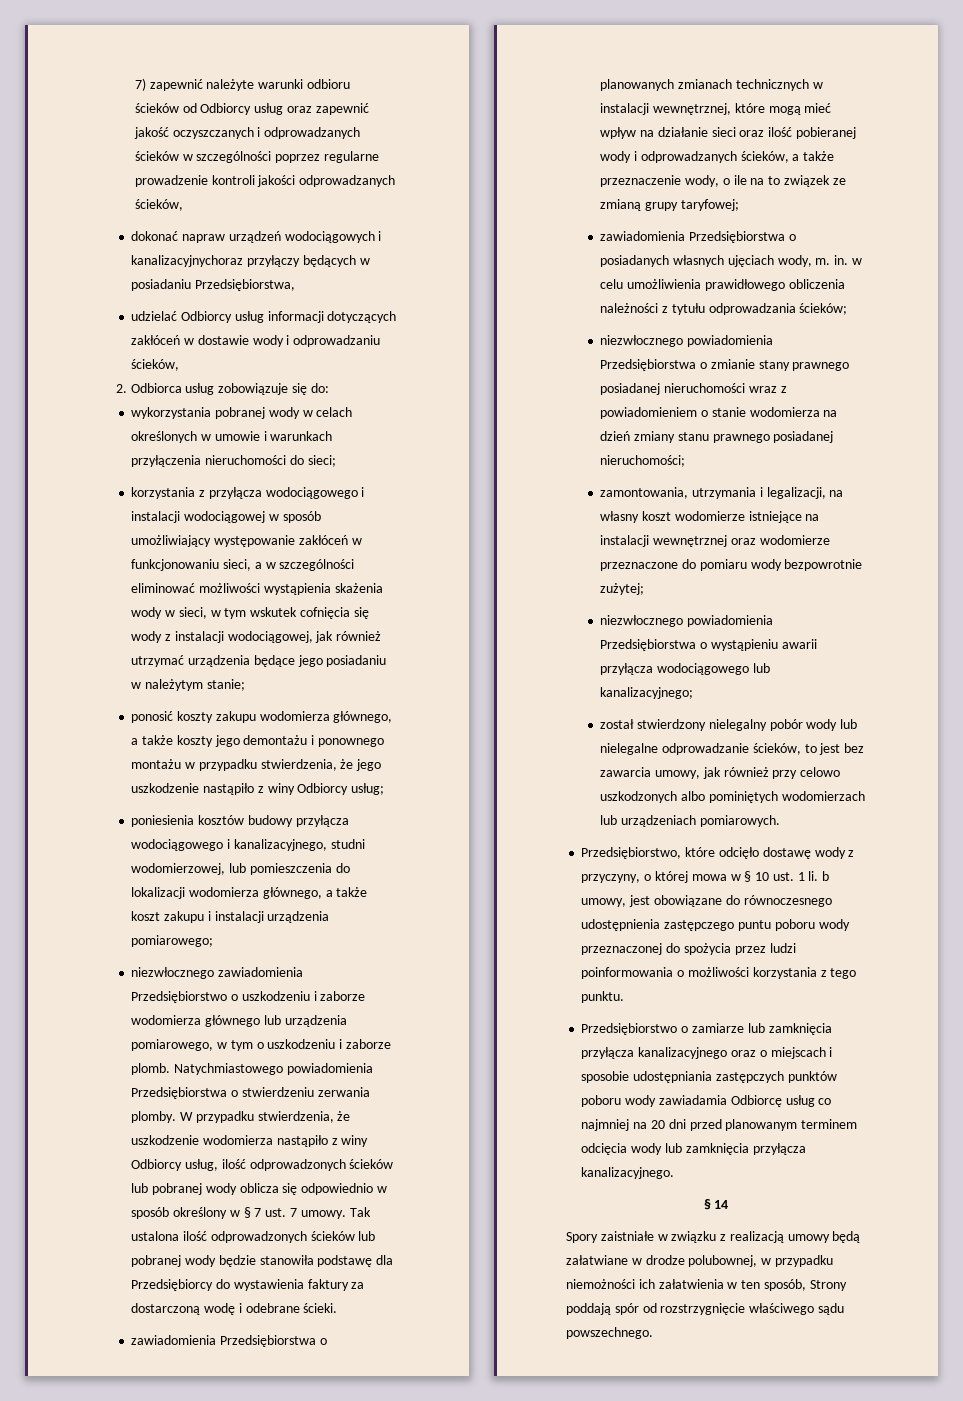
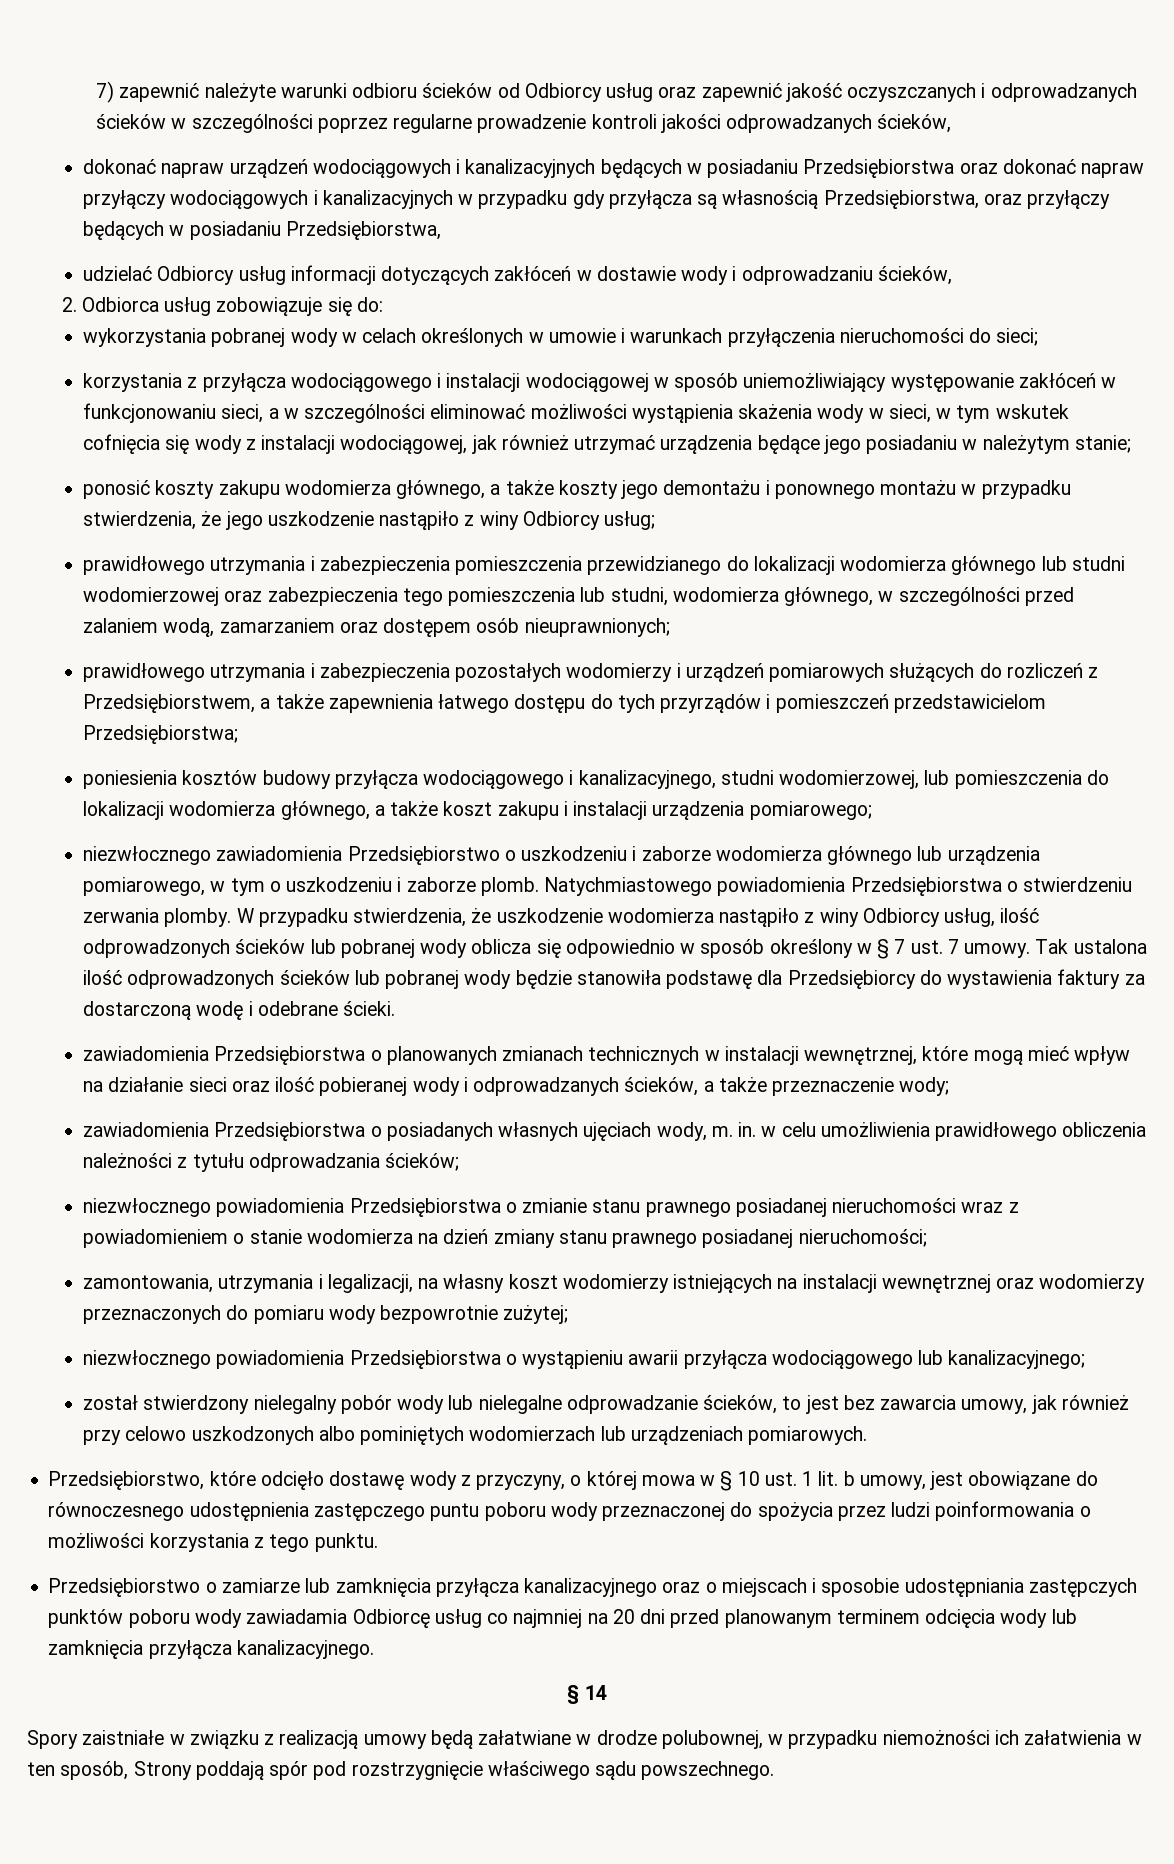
[131,255,244,267] kanalizacyjnychoraz -> [465,159,1145,178] [82,190,1022,209] kanalizacyjnych będących w posiadaniu Przedsiębiorstwa oraz dokonać napraw przyłączy wodociągowych i kanalizacyjnych w przypadku gdy przyłącza są własnością Przedsiębiorstwa, oraz
[131,535,212,547] umożliwiający -> [743,373,887,392] uniemożliwiający
(385, 789) none -> [82,556,1125,575] [82,587,1074,606] [82,618,670,637] [82,663,1099,682] [82,694,1046,713] [82,725,238,744] // prawidłowego utrzymania i zabezpieczenia pomieszczenia przewidzianego do lokalizacji wodomierza głównego lub studni wodomierzowej oraz zabezpieczenia tego pomieszczenia lub studni, wodomierza głównego, w szczególności przed zalaniem wodą, zamarzaniem oraz dostępem osób nieuprawnionych; // prawidłowego utrzymania i zabezpieczenia pozostałych wodomierzy i urządzeń pomiarowych służących do rozliczeń z Przedsiębiorstwem, a także zapewnienia łatwego dostępu do tych przyrządów i pomieszczeń przedstawicielom Przedsiębiorstwa;
[685,175,846,187] [600,199,739,211] wody, o ile na to związek ze zmianą grupy taryfowej; -> [899,1077,950,1096] wody;
[758,360,790,371] stany -> [592,1199,641,1213] stanu
[674,511,802,523] wodomierze istniejące -> [562,1274,773,1293] wodomierzy istniejących
[759,535,830,545] [600,562,679,571] wodomierze przeznaczone -> [1039,1274,1146,1293] [82,1305,221,1324] wodomierzy przeznaczonych
[808,871,819,881] li. -> [818,1471,839,1486] lit.
[642,1303,657,1313] od -> [313,1761,347,1780] pod

